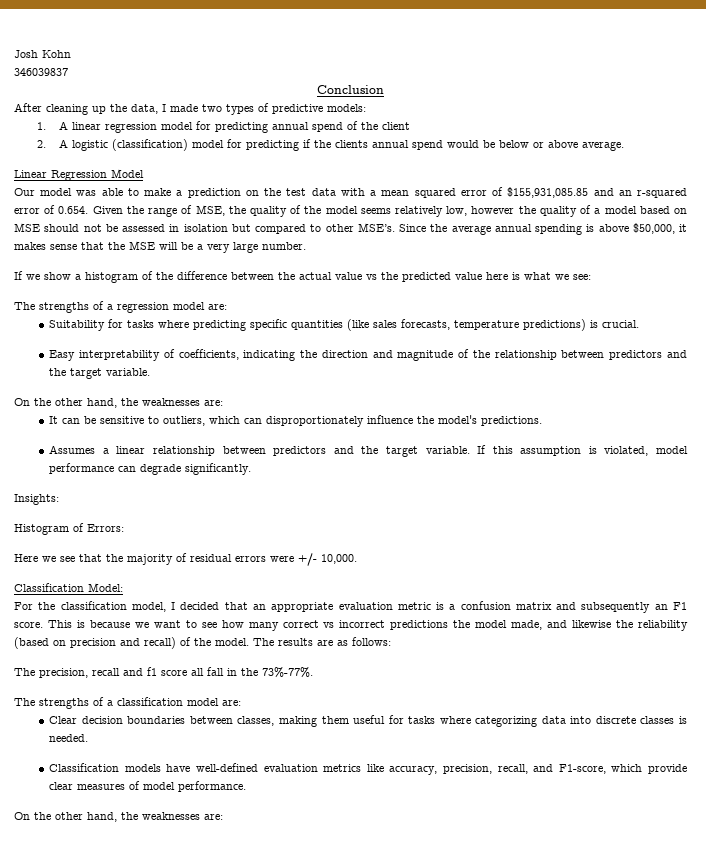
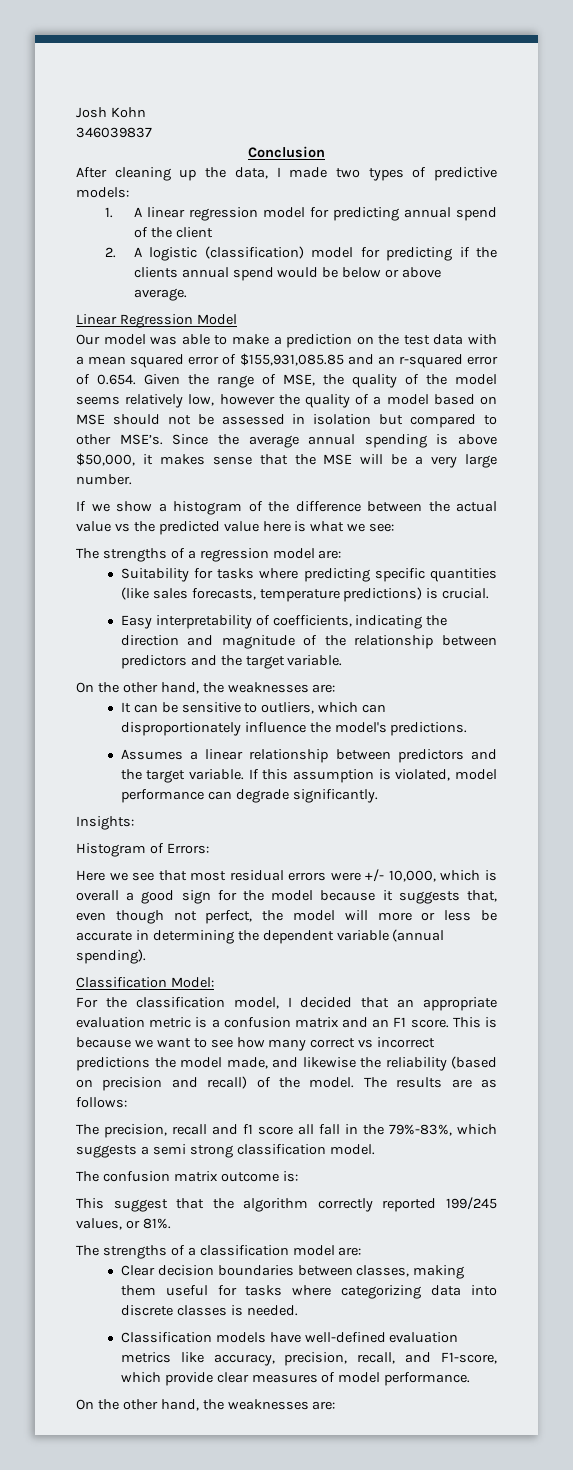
[106,553,187,565] the majority of -> [190,871,227,881] most
[321,554,357,564] 10,000. -> [388,870,497,882] [76,890,497,904] [76,910,498,924] [76,929,445,944] [76,949,146,964] 10,000, which is overall a good sign for the model because it suggests that, even though not perfect, the model will more or less be accurate in determining the dependent variable (annual spending).
[581,602,651,613] subsequently -> (369, 1022) none
[262,667,313,678] 73%-77%. -> [389,1124,497,1136] [76,1144,375,1158] [76,1171,298,1182] [76,1197,497,1212] [76,1218,171,1230] 79%-83%, which suggests a semi strong classification model. // The confusion matrix outcome is: // This suggest that the algorithm correctly reported 199/245 values, or 81%.

